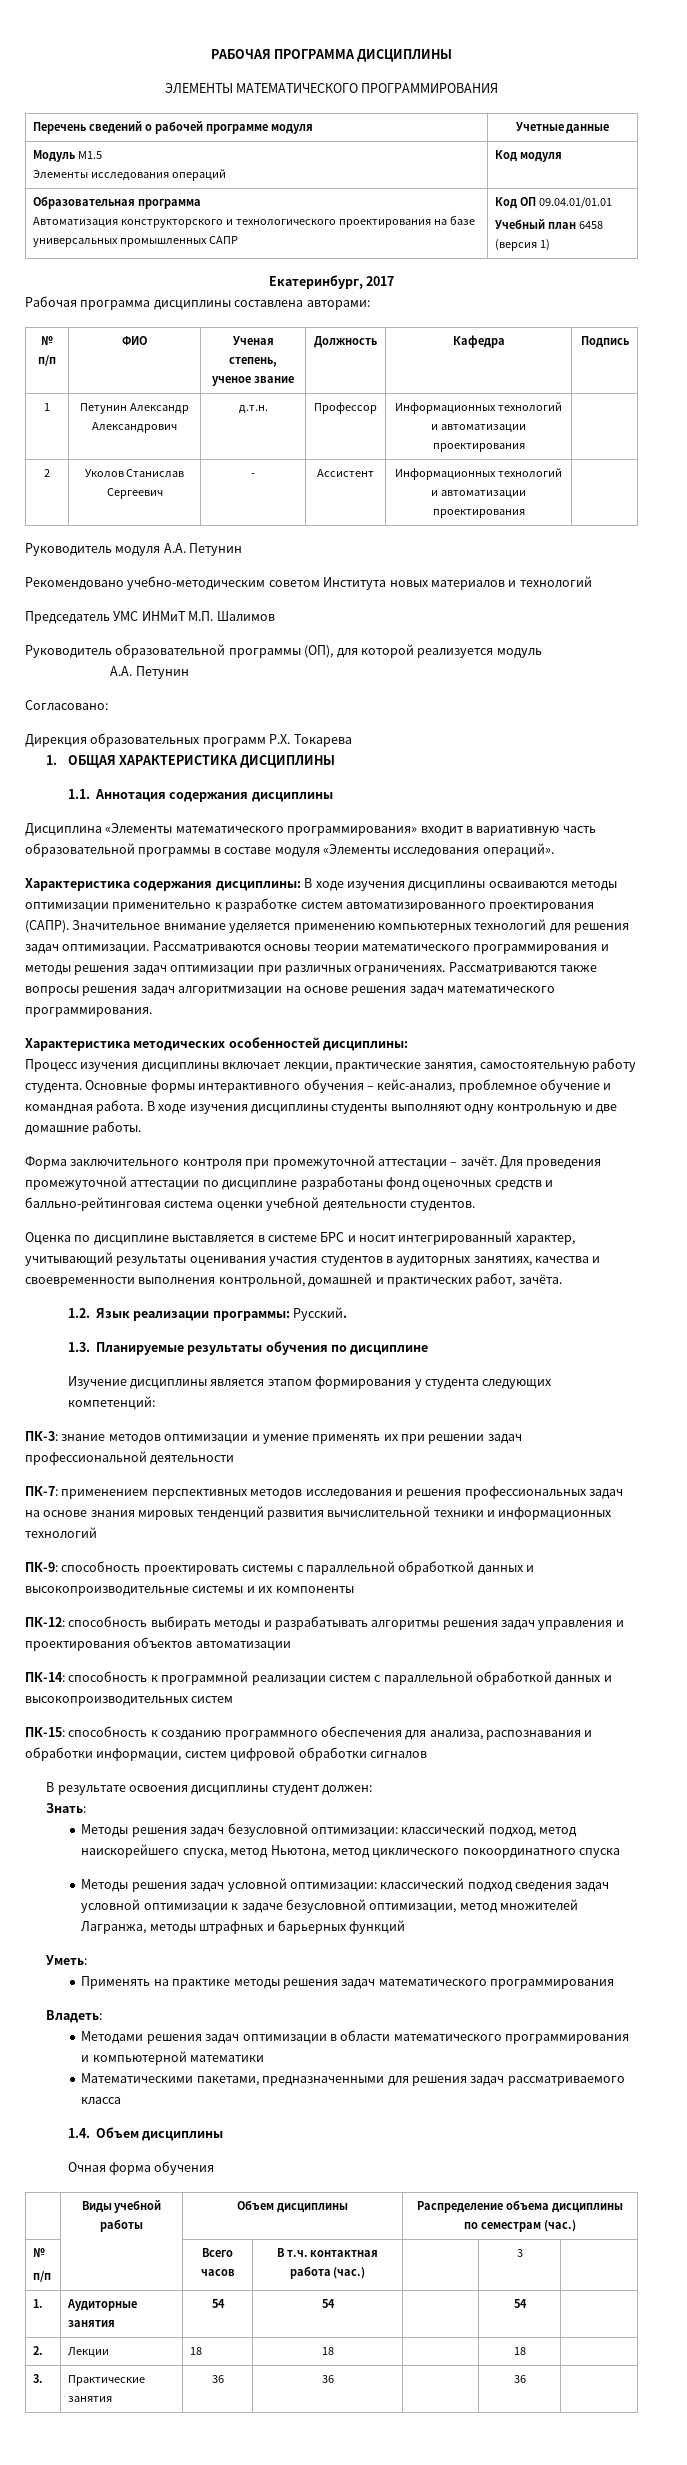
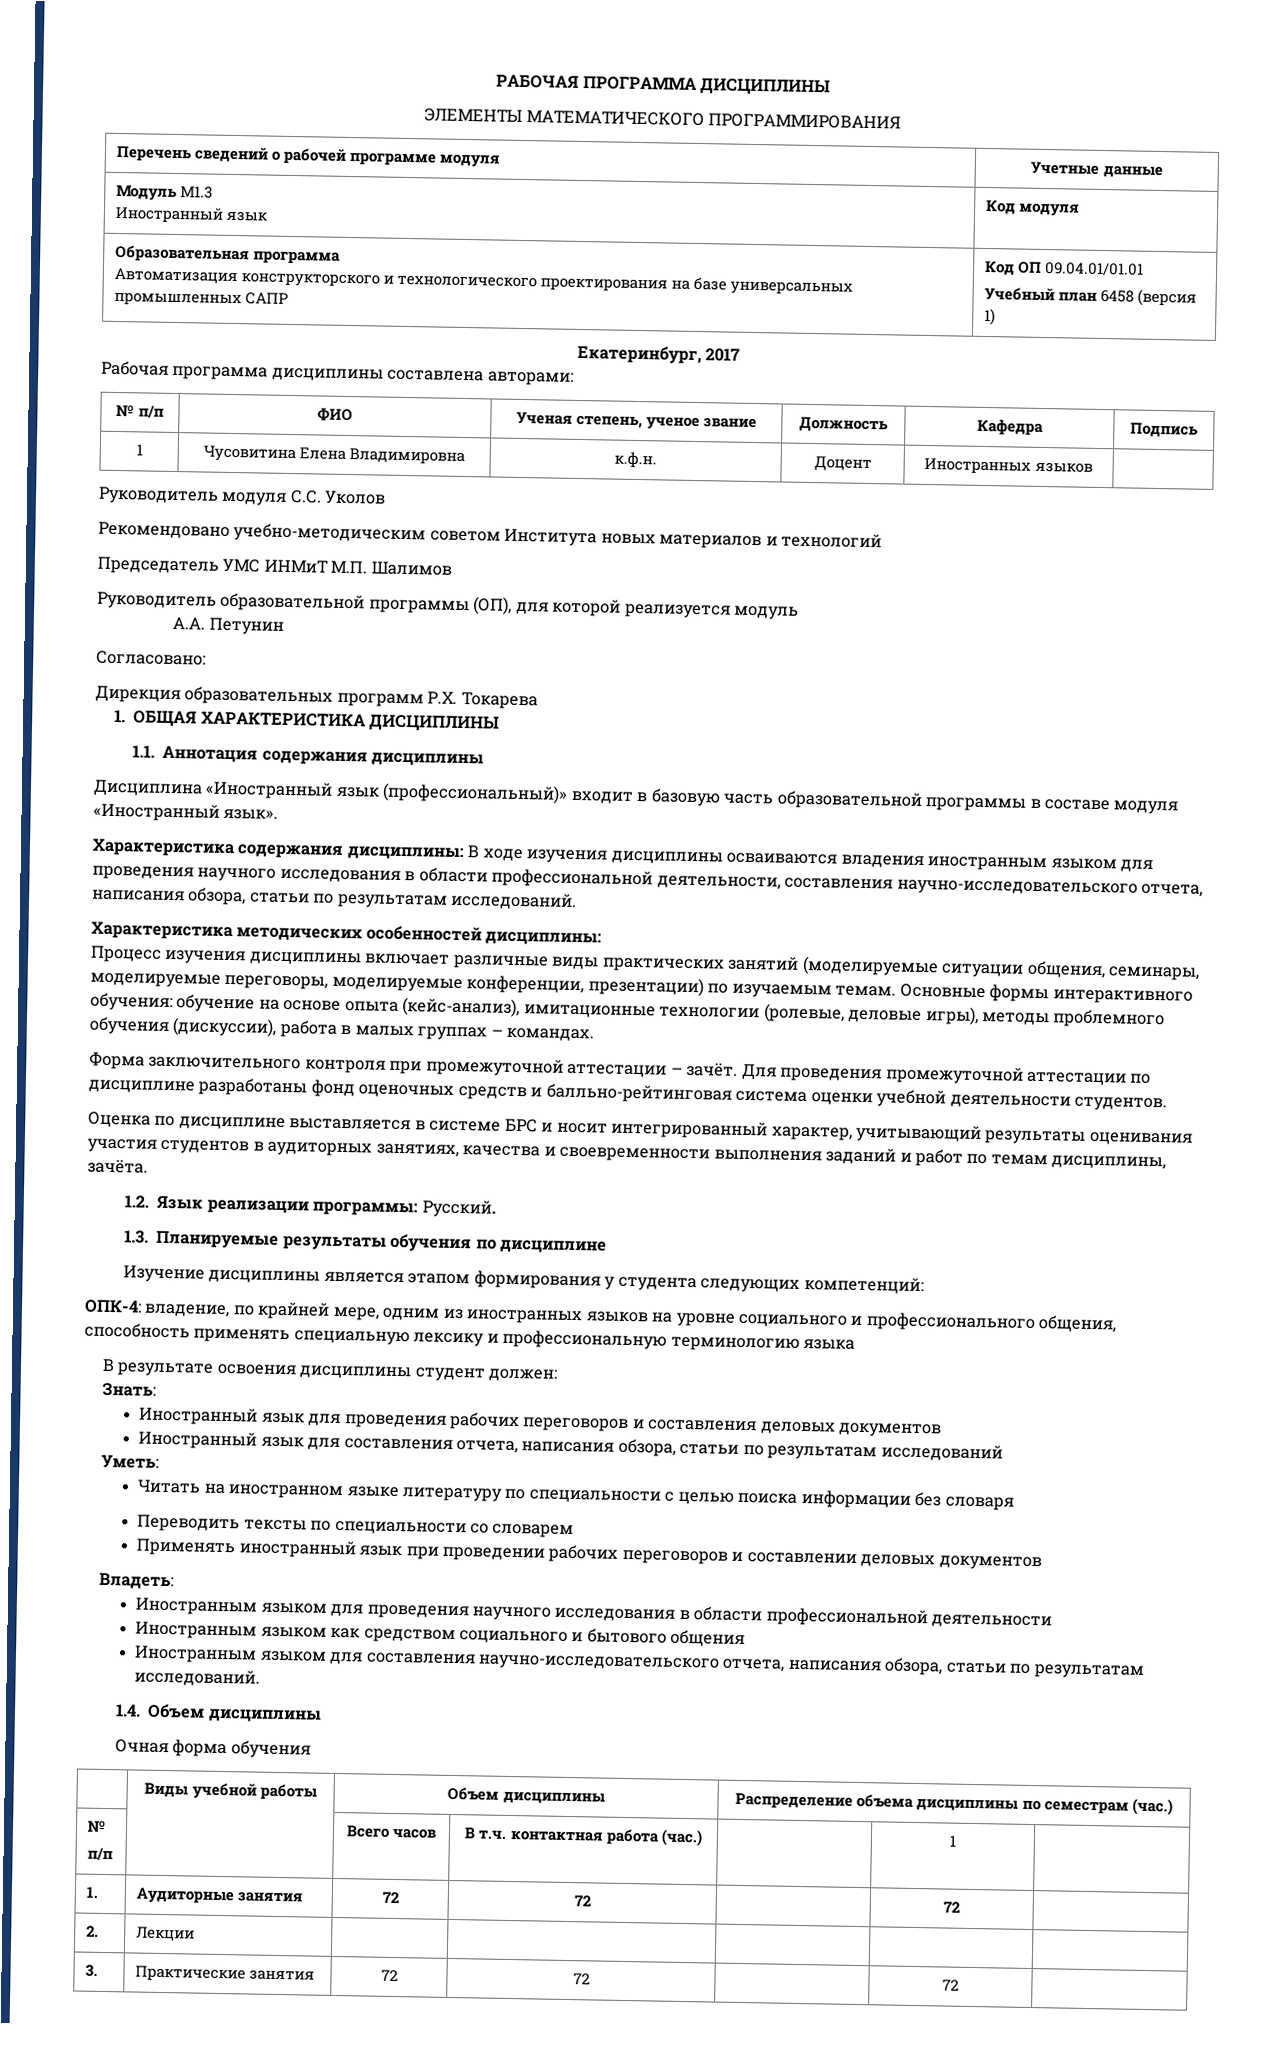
[78,151,103,159] [33,169,227,181] М1.5 // Элементы исследования операций -> [179,186,213,199] [114,205,267,224] М1.3 // Иностранный язык
[80,403,189,414] [92,422,177,433] [238,405,268,414] [314,402,377,414] [395,402,562,414] [431,424,526,433] [432,443,525,452] [44,469,50,477] [84,469,185,477] [106,488,163,499] [251,473,255,477] [317,469,374,477] [395,468,562,480] [431,490,526,499] [432,509,525,518] Петунин Александр Александрович | д.т.н. | Профессор | Информационных технологий и автоматизации проектирования | // 2 | Уколов Станислав Сергеевич | - | Ассистент | Информационных технологий и автоматизации проектирования -> [202,445,466,466] [614,451,657,469] [813,456,872,472] [924,457,1093,475] Чусовитина Елена Владимировна | к.ф.н. | Доцент | Иностранных языков
[163,543,243,556] А.А. Петунин -> [289,489,387,505] С.С. Уколов
[105,823,418,836] «Элементы математического программирования» -> [205,780,569,804] «Иностранный язык (профессиональный)»
[476,826,560,836] вариативную -> [650,788,721,807] базовую
[322,843,554,857] «Элементы исследования операций». -> [93,802,279,822] «Иностранный язык».
[571,881,617,891] [25,898,595,912] [25,919,629,933] [25,941,609,954] [25,962,597,975] [25,986,555,996] [25,1007,152,1017] методы оптимизации применительно к разработке систем автоматизированного проектирования (САПР). Значительное внимание уделяется применению компьютерных технологий для решения задач оптимизации. Рассматриваются основы теории математического программирования и методы решения задач оптимизации при различных ограничениях. Рассматриваются также вопросы решения задач алгоритмизации на основе решения задач математического программирования. -> [840,854,1154,872] [92,865,1204,897] [92,887,578,911] владения иностранным языком для проведения научного исследования в области профессиональной деятельности, составления научно-исследовательского отчета, написания обзора, статьи по результатам исследований.
[283,1058,636,1072] [25,1079,612,1093] [25,1100,618,1114] [25,1121,142,1135] лекции, практические занятия, самостоятельную работу студента. Основные формы интерактивного обучения – кейс-анализ, проблемное обучение и командная работа. В ходе изучения дисциплины студенты выполняют одну контрольную и две домашние работы. -> [452,954,1201,981] [90,972,1193,1005] [90,992,1166,1029] [89,1016,595,1042] различные виды практических занятий (моделируемые ситуации общения, семинары, моделируемые переговоры, моделируемые конференции, презентации) по изучаемым темам. Основные формы интерактивного обучения: обучение на основе опыта (кейс-анализ), имитационные технологии (ролевые, деловые игры), методы проблемного обучения (дискуссии), работа в малых группах – командах.
[218,1273,516,1287] контрольной, домашней и практических работ, -> [825,1147,1167,1170] заданий и работ по темам дисциплины,
[25,1431,522,1444] [25,1451,235,1465] [25,1486,623,1499] [25,1506,613,1520] [25,1527,97,1538] [25,1561,534,1575] [25,1586,354,1596] [25,1616,624,1630] [25,1637,291,1651] [25,1671,612,1685] [25,1696,234,1706] [25,1726,593,1740] [25,1747,427,1761] ПК-3: знание методов оптимизации и умение применять их при решении задач профессиональной деятельности // ПК-7: применением перспективных методов исследования и решения профессиональных задач на основе знания мировых тенденций развития вычислительной техники и информационных технологий // ПК-9: способность проектировать системы с параллельной обработкой данных и высокопроизводительные системы и их компоненты // ПК-12: способность выбирать методы и разрабатывать алгоритмы решения задач управления и проектирования объектов автоматизации // ПК-14: способность к программной реализации систем с параллельной обработкой данных и высокопроизводительных систем // ПК-15: способность к созданию программного обеспечения для анализа, распознавания и обработки информации, систем цифровой обработки сигналов -> [84,1299,1117,1333] [84,1322,856,1352] ОПК-4: владение, по крайней мере, одним из иностранных языков на уровне социального и профессионального общения, способность применять специальную лексику и профессиональную терминологию языка
[81,1823,578,1837] [81,1844,621,1858] [81,1878,610,1892] [81,1899,579,1913] [81,1920,406,1934] [46,1955,88,1965] [81,1976,615,1989] [46,2010,103,2023] [81,2030,630,2044] [81,2051,265,2065] [81,2073,625,2086] [81,2097,122,2104] Методы решения задач безусловной оптимизации: классический подход, метод наискорейшего спуска, метод Ньютона, метод циклического покоординатного спуска // Методы решения задач условной оптимизации: классический подход сведения задач условной оптимизации к задаче безусловной оптимизации, метод множителей Лагранжа, методы штрафных и барьерных функций // Уметь: // Применять на практике методы решения задач математического программирования // Владеть: // Методами решения задач оптимизации в области математического программирования и компьютерной математики // Математическими пакетами, предназначенными для решения задач рассматриваемого класса -> [138,1406,943,1438] [138,1430,1003,1462] [101,1454,160,1469] [137,1479,1014,1511] [137,1514,575,1539] [136,1538,1042,1571] [99,1572,175,1590] [135,1597,1053,1629] [135,1621,746,1648] [134,1645,1144,1679] [134,1668,261,1687] Иностранный язык для проведения рабочих переговоров и составления деловых документов // Иностранный язык для составления отчета, написания обзора, статьи по результатам исследований // Уметь: // Читать на иностранном языке литературу по специальности с целью поиска информации без словаря // Переводить тексты по специальности со словарем // Применять иностранный язык при проведении рабочих переговоров и составлении деловых документов // Владеть: // Иностранным языком для проведения научного исследования в области профессиональной деятельности // Иностранным языком как средством социального и бытового общения // Иностранным языком для составления научно-исследовательского отчета, написания обзора, статьи по результатам исследований.
[516,2249,523,2257] 3 -> [949,1835,956,1847] 1
[211,2299,225,2308] [321,2299,335,2308] [513,2299,527,2308] 54 | 54 | | 54 -> [381,1891,399,1904] [573,1895,591,1907] [943,1901,960,1913] 72 | 72 | | 72
[190,2347,203,2355] [321,2347,334,2355] [513,2347,526,2355] 18 | 18 | | 18 -> (195, 1934) | | |
[211,2375,224,2383] [321,2375,334,2383] [513,2375,526,2383] 36 | 36 | | 36 -> [380,1969,398,1982] [572,1973,590,1985] [942,1979,959,1991] 72 | 72 | | 72

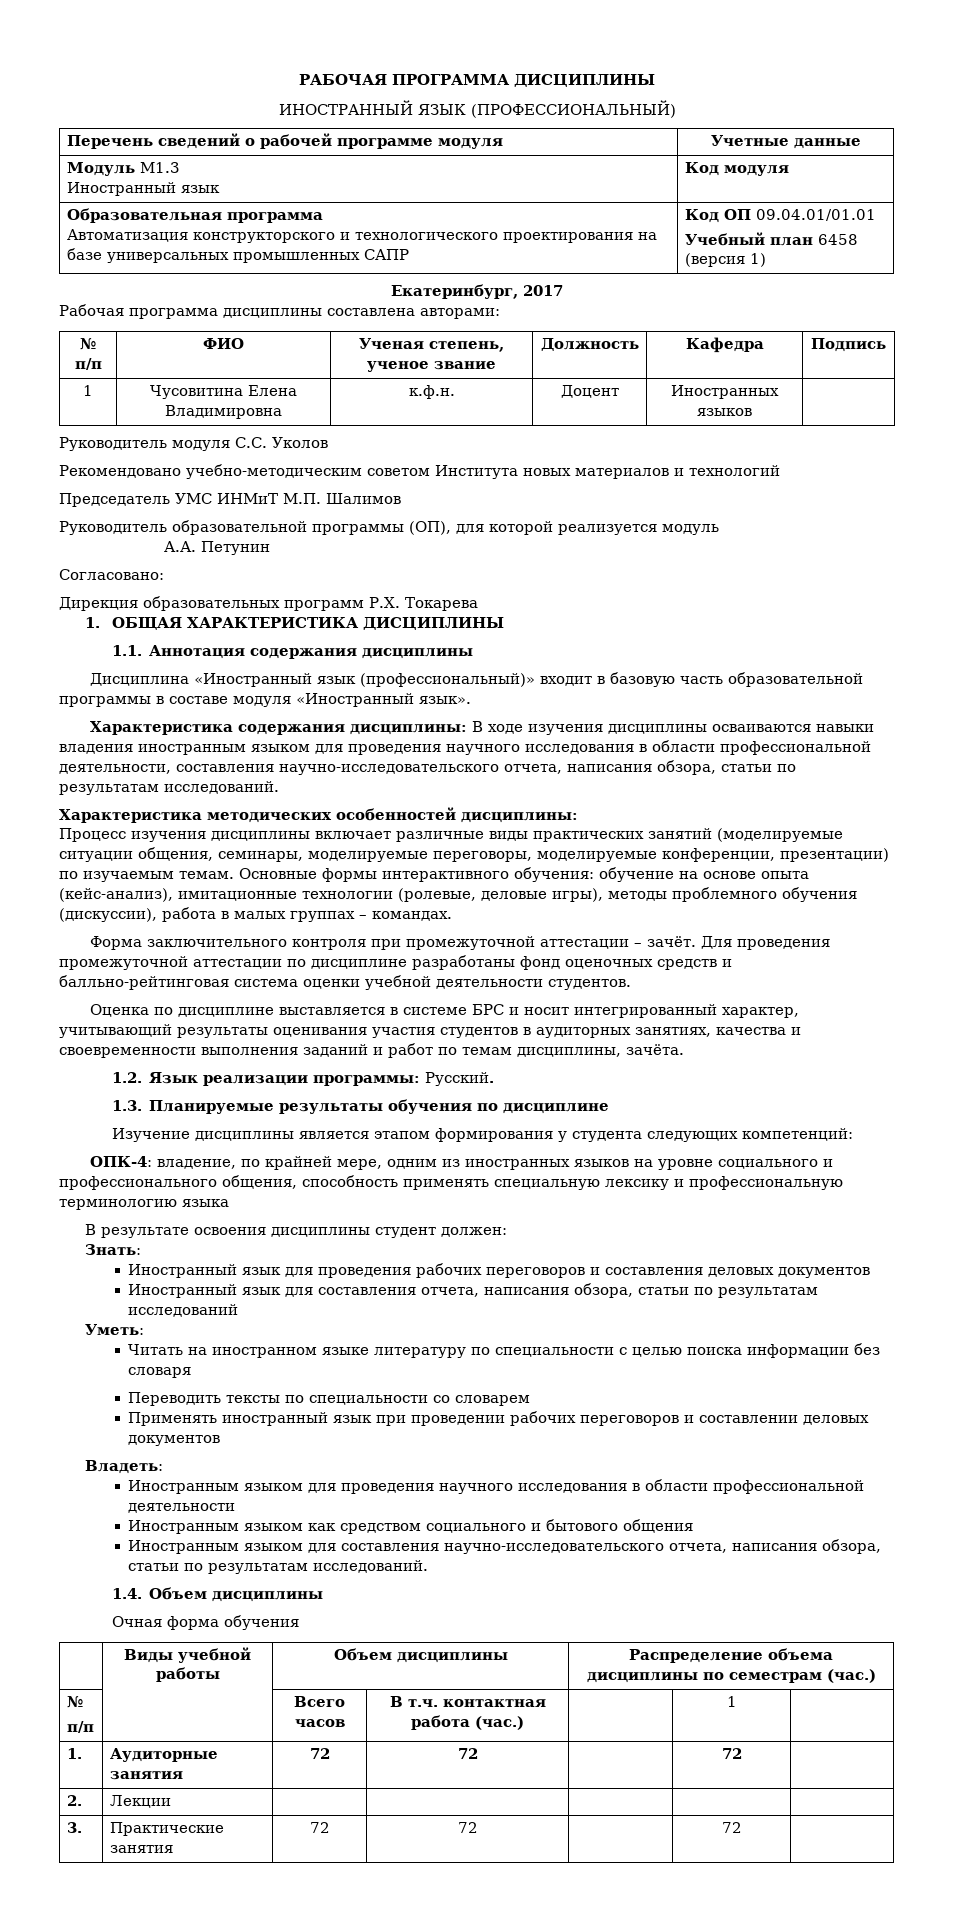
[424,108,901,130] ЭЛЕМЕНТЫ МАТЕМАТИЧЕСКОГО ПРОГРАММИРОВАНИЯ -> [278,100,676,118] ИНОСТРАННЫЙ ЯЗЫК (ПРОФЕССИОНАЛЬНЫЙ)
(838, 858) none -> [815,724,874,732] навыки

